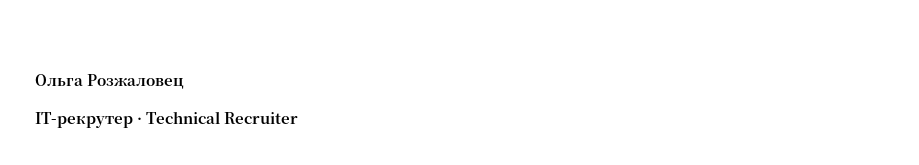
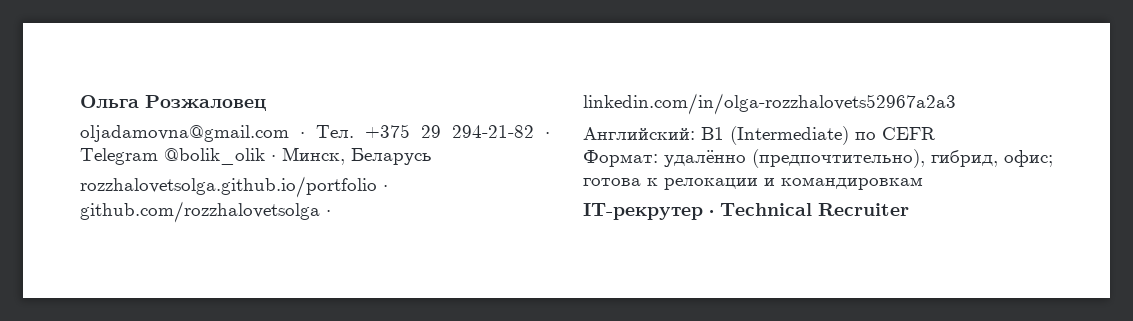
(185, 81) none -> [80,124,550,142] [80,147,432,165] [80,176,388,198] [80,201,331,223] [583,93,956,115] [583,126,935,145] [583,149,1053,168] [583,177,923,190] // oljadamovna@gmail.com · Тел. +375 29 294-21-82 · Telegram @bolik_olik · Минск, Беларусь // rozzhalovetsolga.github.io/portfolio · github.com/rozzhalovetsolga · linkedin.com/in/olga-rozzhalovets52967a2a3 // Английский: B1 (Intermediate) по CEFR // Формат: удалённо (предпочтительно), гибрид, офис; готова к релокации и командировкам

